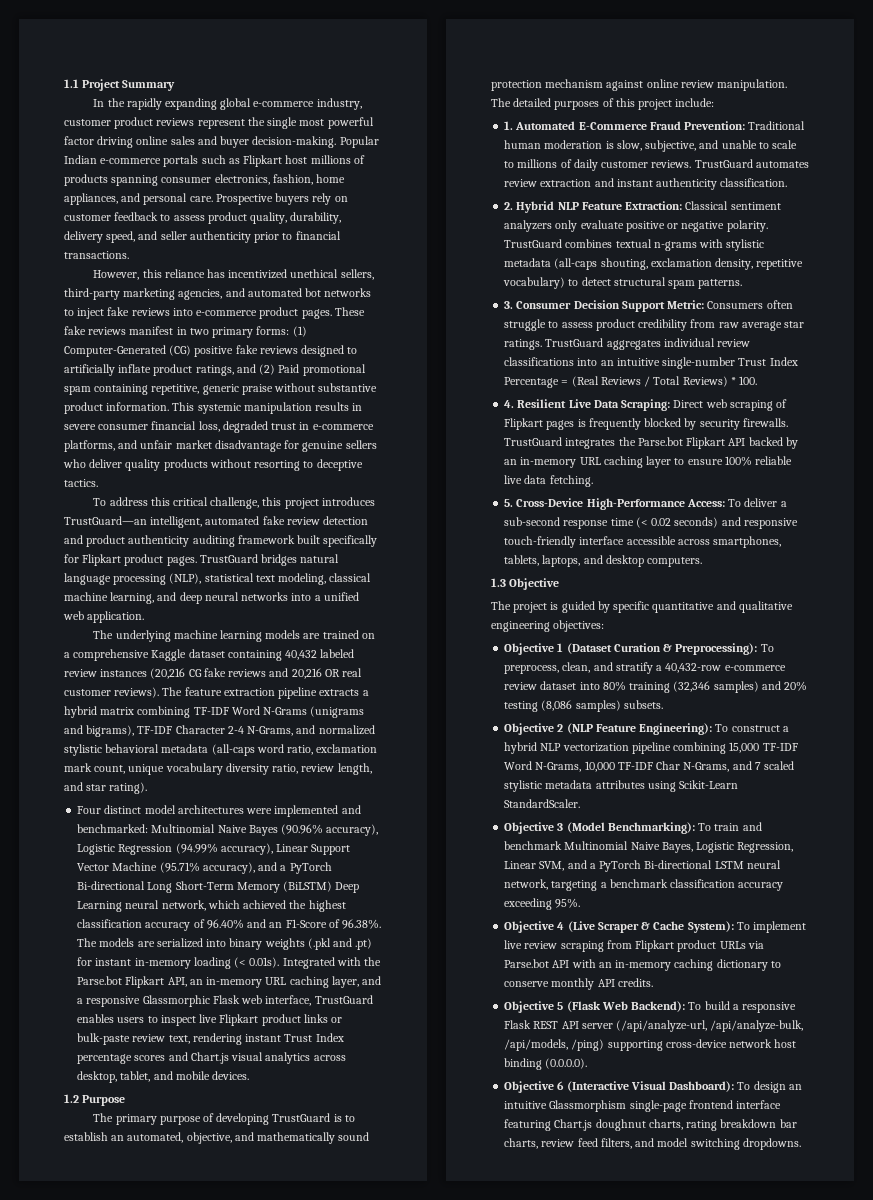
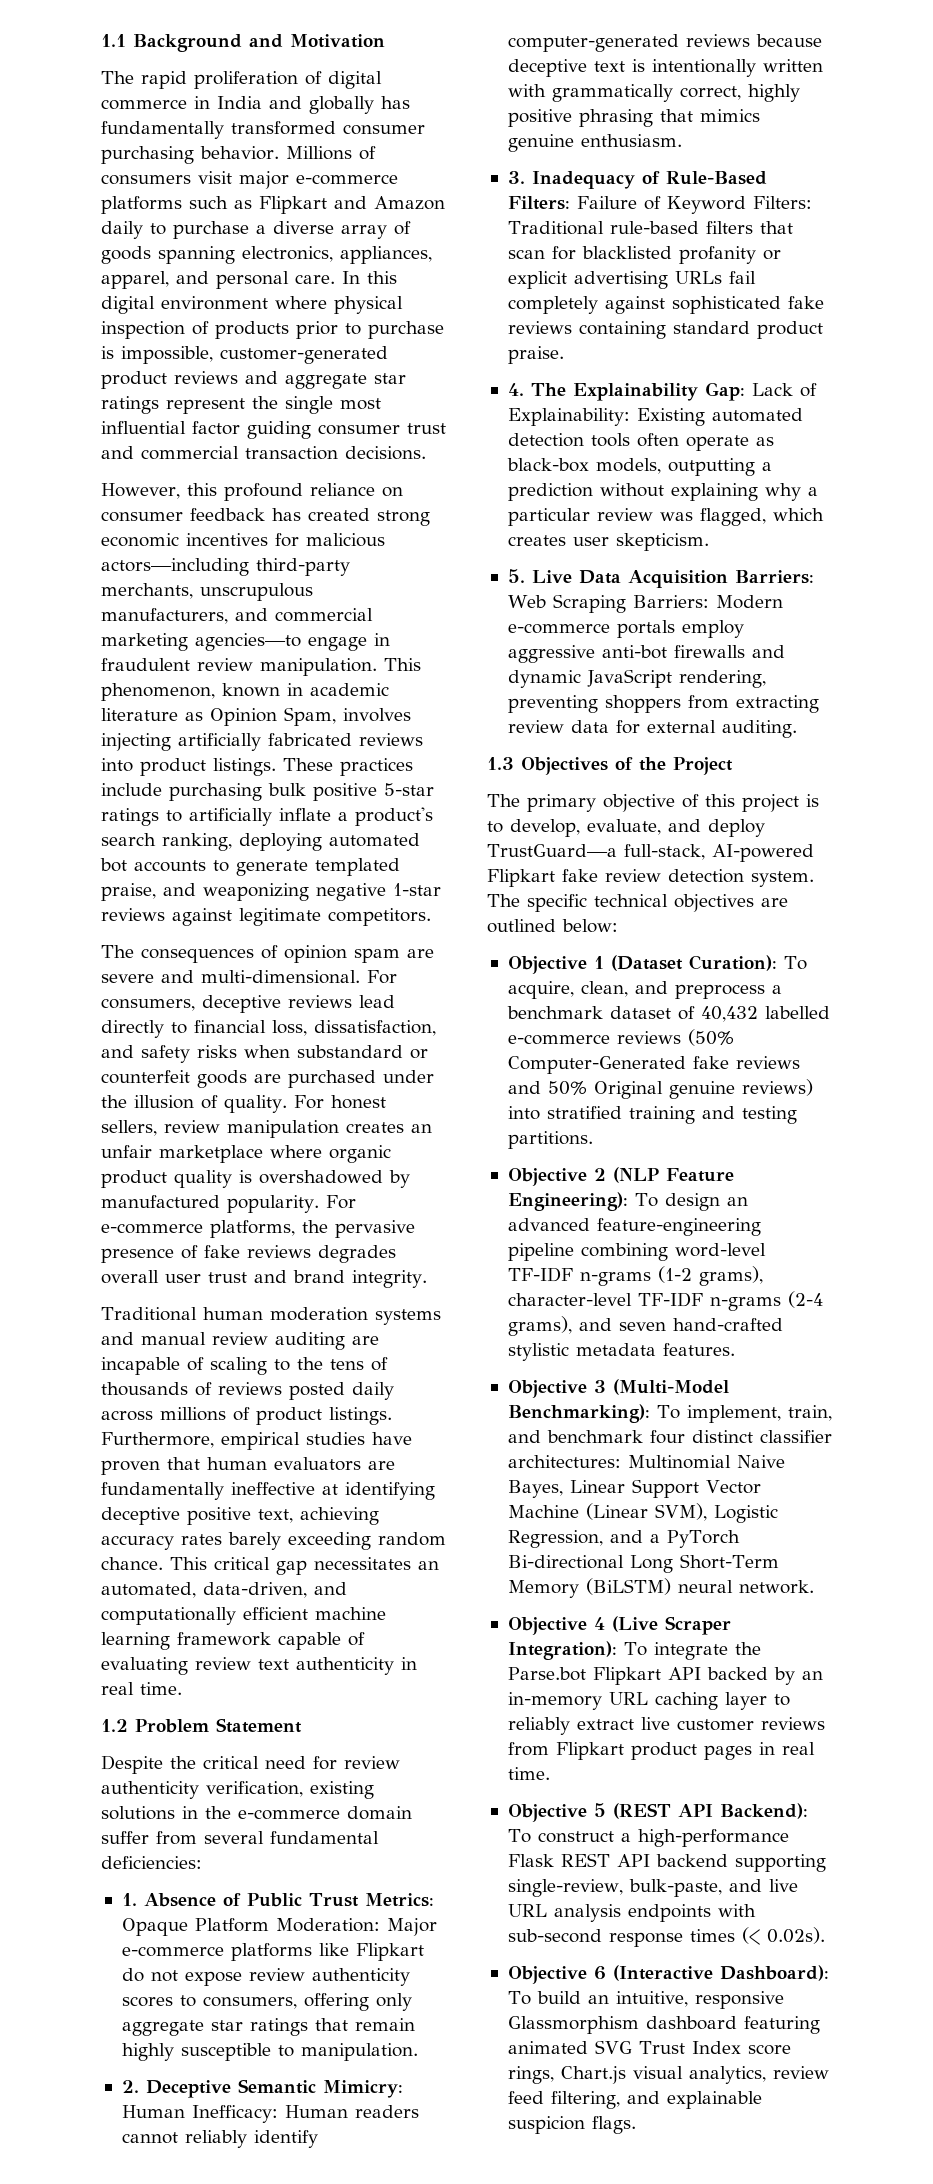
[82,79,176,91] [93,98,362,110] [64,117,374,129] [64,136,379,148] [64,155,365,167] [64,174,346,186] [64,193,348,205] [64,212,342,224] [64,231,341,243] [64,251,129,259] [93,269,374,280] [64,288,372,300] [64,307,365,319] [64,326,307,338] [64,345,358,357] [64,364,366,376] [64,383,378,395] [64,402,363,414] [64,421,374,433] [64,440,377,452] [63,459,363,471] [64,479,98,487] [93,497,375,509] [64,516,369,528] [64,535,378,547] [64,554,340,566] [64,573,372,585] [64,592,359,604] [63,611,145,623] [93,630,375,642] [64,649,355,661] [64,668,363,679] [64,687,369,699] [64,706,365,718] [64,725,375,737] [64,744,378,756] [64,763,372,775] [64,782,148,794] [77,805,361,817] [77,824,379,836] [77,843,351,855] [77,862,255,874] Project Summary // In the rapidly expanding global e-commerce industry, customer product reviews represent the single most powerful factor driving online sales and buyer decision-making. Popular Indian e-commerce portals such as Flipkart host millions of products spanning consumer electronics, fashion, home appliances, and personal care. Prospective buyers rely on customer feedback to assess product quality, durability, delivery speed, and seller authenticity prior to financial transactions. // However, this reliance has incentivized unethical sellers, third-party marketing agencies, and automated bot networks to inject fake reviews into e-commerce product pages. These fake reviews manifest in two primary forms: (1) Computer-Generated (CG) positive fake reviews designed to artificially inflate product ratings, and (2) Paid promotional spam containing repetitive, generic praise without substantive product information. This systemic manipulation results in severe consumer financial loss, degraded trust in e-commerce platforms, and unfair market disadvantage for genuine sellers who deliver quality products without resorting to deceptive tactics. // To address this critical challenge, this project introduces TrustGuard—an intelligent, automated fake review detection and product authenticity auditing framework built specifically for Flipkart product pages. TrustGuard bridges natural language processing (NLP), statistical text modeling, classical machine learning, and deep neural networks into a unified web application. // The underlying machine learning models are trained on a comprehensive Kaggle dataset containing 40,432 labeled review instances (20,216 CG fake reviews and 20,216 OR real customer reviews). The feature extraction pipeline extracts a hybrid matrix combining TF-IDF Word N-Grams (unigrams and bigrams), TF-IDF Character 2-4 N-Grams, and normalized stylistic behavioral metadata (all-caps word ratio, exclamation mark count, unique vocabulary diversity ratio, review length, and star rating). // Four distinct model architectures were implemented and benchmarked: Multinomial Naive Bayes (90.96% accuracy), Logistic Regression (94.99% accuracy), Linear Support Vector Machine (95.71% accuracy), -> [133,34,385,52] [101,71,382,89] [101,96,410,114] [101,121,425,139] [101,146,376,164] [101,171,398,189] [101,196,445,214] [101,221,411,239] [101,246,432,264] [101,271,397,289] [101,296,403,314] [101,321,444,339] [101,346,388,364] [101,371,406,389] [101,396,381,414] [101,421,446,439] [101,446,426,460] [101,483,403,501] [101,508,430,526] [101,533,385,547] [101,558,350,576] [101,583,313,601] [101,608,373,624] [101,633,390,651] [101,658,421,676] [101,683,389,701] [101,707,411,726] [101,733,423,751] [101,758,413,776] [101,783,434,801] [101,807,433,826] [101,833,420,851] [100,858,400,876] [101,883,441,901] [101,908,431,926] [101,945,434,963] [101,970,397,984] [101,995,395,1013] [101,1020,436,1038] [101,1045,428,1063] [101,1070,434,1088] [101,1095,386,1113] [101,1120,432,1138] [101,1145,391,1163] [101,1170,410,1188] [101,1195,356,1213] [101,1220,415,1238] [101,1245,396,1263] [101,1270,427,1288] [101,1307,441,1325] [101,1332,379,1350] [101,1357,388,1375] [101,1382,394,1400] [101,1407,392,1425] [101,1432,412,1450] [101,1457,395,1475] [101,1482,435,1500] [101,1507,379,1525] [101,1532,446,1550] [101,1557,439,1575] [101,1582,347,1598] [101,1607,386,1625] [101,1632,365,1650] [101,1657,417,1675] [101,1682,182,1695] [101,1718,302,1733] [101,1755,400,1774] [101,1781,374,1799] [101,1806,412,1820] [101,1831,379,1845] [101,1856,202,1869] [121,1893,434,1907] [121,1918,437,1936] [121,1943,424,1961] [121,1968,410,1986] [121,1993,412,2011] [121,2018,415,2036] [121,2043,418,2061] [121,2079,403,2098] [121,2105,419,2123] [121,2130,318,2148] [507,34,822,52] [507,59,823,77] [507,84,800,102] [507,109,760,127] [507,134,682,152] [507,171,767,189] [507,196,812,214] [507,221,793,235] [507,246,781,264] [507,271,756,289] [507,296,824,314] [507,321,823,339] [507,346,564,364] [507,382,817,401] [507,408,803,426] [507,433,774,451] [506,458,772,476] [507,483,818,501] [507,508,824,526] [507,533,709,551] [507,569,814,588] [507,594,783,613] [507,620,744,638] [507,645,785,663] [507,669,766,688] [507,695,819,713] [507,720,797,738] [487,757,733,775] [487,794,819,812] [487,819,765,837] [487,844,814,862] [487,869,814,887] [487,894,788,912] [487,919,618,933] [507,955,807,974] [507,981,782,999] [506,1006,830,1022] [507,1029,734,1046] [507,1056,800,1074] [507,1079,813,1099] [507,1106,797,1124] [507,1131,593,1149] [507,1167,734,1186] [507,1192,748,1211] [507,1218,761,1236] [507,1243,766,1261] [507,1266,763,1286] [507,1291,823,1311] [507,1316,783,1336] [507,1343,735,1361] [507,1379,729,1398] [507,1404,832,1423] [507,1430,832,1444] [507,1455,785,1469] [507,1479,761,1498] [507,1503,778,1523] [507,1530,603,1548] Background and Motivation // The rapid proliferation of digital commerce in India and globally has fundamentally transformed consumer purchasing behavior. Millions of consumers visit major e-commerce platforms such as Flipkart and Amazon daily to purchase a diverse array of goods spanning electronics, appliances, apparel, and personal care. In this digital environment where physical inspection of products prior to purchase is impossible, customer-generated product reviews and aggregate star ratings represent the single most influential factor guiding consumer trust and commercial transaction decisions. // However, this profound reliance on consumer feedback has created strong economic incentives for malicious actors—including third-party merchants, unscrupulous manufacturers, and commercial marketing agencies—to engage in fraudulent review manipulation. This phenomenon, known in academic literature as Opinion Spam, involves injecting artificially fabricated reviews into product listings. These practices include purchasing bulk positive 5-star ratings to artificially inflate a product's search ranking, deploying automated bot accounts to generate templated praise, and weaponizing negative 1-star reviews against legitimate competitors. // The consequences of opinion spam are severe and multi-dimensional. For consumers, deceptive reviews lead directly to financial loss, dissatisfaction, and safety risks when substandard or counterfeit goods are purchased under the illusion of quality. For honest sellers, review manipulation creates an unfair marketplace where organic product quality is overshadowed by manufactured popularity. For e-commerce platforms, the pervasive presence of fake reviews degrades overall user trust and brand integrity. // Traditional human moderation systems and manual review auditing are incapable of scaling to the tens of thousands of reviews posted daily across millions of product listings. Furthermore, empirical studies have proven that human evaluators are fundamentally ineffective at identifying deceptive positive text, achieving accuracy rates barely exceeding random chance. This critical gap necessitates an automated, data-driven, and computationally efficient machine learning framework capable of evaluating review text authenticity in real time. // 1.2 Problem Statement // Despite the critical need for review authenticity verification, existing solutions in the e-commerce domain suffer from several fundamental deficiencies: // 1. Absence of Public Trust Metrics: Opaque Platform Moderation: Major e-commerce platforms like Flipkart do not expose review authenticity scores to consumers, offering only aggregate star ratings that remain highly susceptible to manipulation. // 2. Deceptive Semantic Mimicry: Human Inefficacy: Human readers cannot reliably identify computer-generated reviews because deceptive text is intentionally written with grammatically correct, highly positive phrasing that mimics genuine enthusiasm. // 3. Inadequacy of Rule-Based Filters: Failure of Keyword Filters: Traditional rule-based filters that scan for blacklisted profanity or explicit advertising URLs fail completely against sophisticated fake reviews containing standard product praise. // 4. The Explainability Gap: Lack of Explainability: Existing automated detection tools often operate as black-box models, outputting a prediction without explaining why a particular review was flagged, which creates user skepticism. // 5. Live Data Acquisition Barriers: Web Scraping Barriers: Modern e-commerce portals employ aggressive anti-bot firewalls and dynamic JavaScript rendering, preventing shoppers from extracting review data for external auditing. // 1.3 Objectives of the Project // The primary objective of this project is to develop, evaluate, and deploy TrustGuard—a full-stack, AI-powered Flipkart fake review detection system. The specific technical objectives are outlined below: // Objective 1 (Dataset Curation): To acquire, clean, and preprocess a benchmark dataset of 40,432 labelled e-commerce reviews (50% Computer-Generated fake reviews and 50% Original genuine reviews) into stratified training and testing partitions. // Objective 2 (NLP Feature Engineering): To design an advanced feature-engineering pipeline combining word-level TF-IDF n-grams (1-2 grams), character-level TF-IDF n-grams (2-4 grams), and seven hand-crafted stylistic metadata features. // Objective 3 (Multi-Model Benchmarking): To implement, train, and benchmark four distinct classifier architectures: Multinomial Naive Bayes, Linear Support Vector Machine (Linear SVM), Logistic Regression,
[335,882,360,893] [77,900,346,912] [77,919,382,931] [77,938,373,950] [77,957,382,969] [77,976,382,988] [77,995,373,1007] [77,1014,343,1026] [77,1033,344,1045] [77,1052,346,1064] [77,1071,250,1083] [64,1094,126,1106] [93,1113,355,1125] [64,1132,370,1144] [491,79,788,91] [491,98,715,110] [504,121,806,130] [504,140,798,152] [504,159,809,171] [504,178,788,190] [504,201,781,213] [504,220,768,232] [504,239,765,251] [504,258,804,270] [503,277,743,289] [504,300,793,312] [504,319,805,331] [504,338,751,350] [504,357,798,369] [504,376,758,388] [504,399,788,411] [504,418,788,430] [504,437,616,449] Deep Learning neural network, which achieved the highest classification accuracy of 96.40% and an F1-Score of 96.38%. The models are serialized into binary weights (.pkl and .pt) for instant in-memory loading (< 0.01s). Integrated with the Parse.bot Flipkart API, an in-memory URL caching layer, and a responsive Glassmorphic Flask web interface, TrustGuard enables users to inspect live Flipkart product links or bulk-paste review text, rendering instant Trust Index percentage scores and Chart.js visual analytics across desktop, tablet, and mobile devices. // 1.2 Purpose // The primary purpose of developing TrustGuard is to establish an automated, objective, and mathematically sound protection mechanism against online review manipulation. The detailed purposes of this project include: // 1. Automated E-Commerce Fraud Prevention: Traditional human moderation is slow, subjective, and unable to scale to millions of daily customer reviews. TrustGuard automates review extraction and instant authenticity classification. // 2. Hybrid NLP Feature Extraction: Classical sentiment analyzers only evaluate positive or negative polarity. TrustGuard combines textual n-grams with stylistic metadata (all-caps shouting, exclamation density, repetitive vocabulary) to detect structural spam patterns. // 3. Consumer Decision Support Metric: Consumers often struggle to assess product credibility from raw average star ratings. TrustGuard aggregates individual review classifications into an intuitive single-number Trust Index Percentage = (Real Reviews / Total Reviews) * 100. // 4. Resilient Live Data Scraping: Direct web scraping of Flipkart pages is frequently blocked by security firewalls. TrustGuard integrates -> [677,1580,814,1594] [507,1616,731,1635] [507,1641,728,1660] neural network. // Objective 4 (Live Scraper Integration): To integrate
[687,456,793,466] [504,475,593,487] [504,498,787,510] [504,517,798,529] [504,536,782,548] [504,555,703,567] [491,578,560,590] [491,601,793,613] [491,620,605,632] [504,643,774,655] [504,662,786,674] [504,681,808,693] [504,700,663,712] [504,723,789,735] [504,742,798,754] [504,761,795,772] [504,780,739,792] [504,799,581,808] [504,822,762,834] [504,841,794,853] [504,860,781,872] [504,879,784,891] [504,898,581,910] [504,921,807,933] [504,940,764,952] [504,959,781,971] [504,978,653,990] [504,1001,797,1013] [504,1020,804,1032] [504,1039,797,1051] [504,1058,588,1070] ensure 100% reliable live data fetching. // 5. Cross-Device High-Performance Access: To deliver a sub-second response time (< 0.02 seconds) and responsive touch-friendly interface accessible across smartphones, tablets, laptops, and desktop computers. // 1.3 Objective // The project is guided by specific quantitative and qualitative engineering objectives: // Objective 1 (Dataset Curation & Preprocessing): To preprocess, clean, and stratify a 40,432-row e-commerce review dataset into 80% training (32,346 samples) and 20% testing (8,086 samples) subsets. // Objective 2 (NLP Feature Engineering): To construct a hybrid NLP vectorization pipeline combining 15,000 TF-IDF Word N-Grams, 10,000 TF-IDF Char N-Grams, and 7 scaled stylistic metadata attributes using Scikit-Learn StandardScaler. // Objective 3 (Model Benchmarking): To train and benchmark Multinomial Naive Bayes, Logistic Regression, Linear SVM, and a PyTorch Bi-directional LSTM neural network, targeting a benchmark classification accuracy exceeding 95%. // Objective 4 (Live Scraper & Cache System): To implement live review scraping from Flipkart product URLs via Parse.bot API with an in-memory caching dictionary to conserve monthly API credits. // Objective 5 (Flask Web Backend): To build a responsive Flask REST API server (/api/analyze-url, /api/analyze-bulk, /api/models, /ping) supporting cross-device network host binding (0.0.0.0). -> [507,1717,825,1735] [507,1742,815,1760] [507,1767,550,1780] [507,1803,808,1822] [507,1829,789,1847] [507,1853,826,1872] [507,1879,798,1897] [507,1904,756,1922] [507,1927,825,1947] reliably extract live customer reviews from Flipkart product pages in real time. // Objective 5 (REST API Backend): To construct a high-performance Flask REST API backend supporting single-review, bulk-paste, and live URL analysis endpoints with sub-second response times (< 0.02s).
[630,1081,666,1090] Visual -> (713, 1973) none
[753,1081,802,1093] [504,1100,782,1112] [504,1119,797,1131] [504,1138,801,1150] design an intuitive Glassmorphism single-page frontend interface featuring Chart.js doughnut charts, rating breakdown bar charts, review feed filters, and model switching dropdowns. -> [536,1991,784,2009] [507,2016,820,2034] [507,2040,791,2055] [507,2066,829,2084] [507,2091,762,2109] [507,2116,636,2134] build an intuitive, responsive Glassmorphism dashboard featuring animated SVG Trust Index score rings, Chart.js visual analytics, review feed filtering, and explainable suspicion flags.

